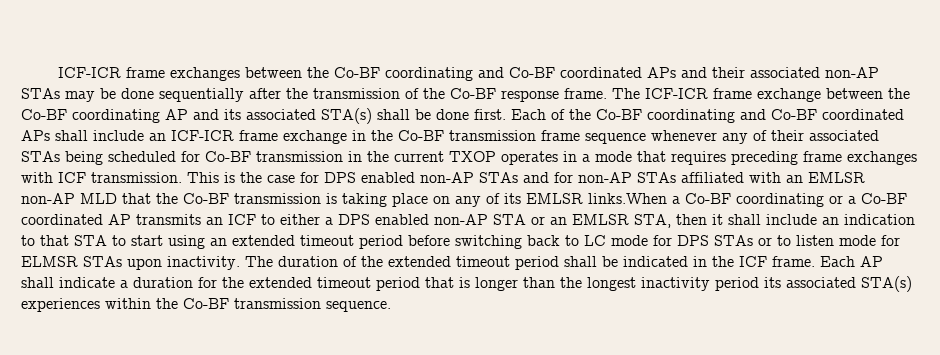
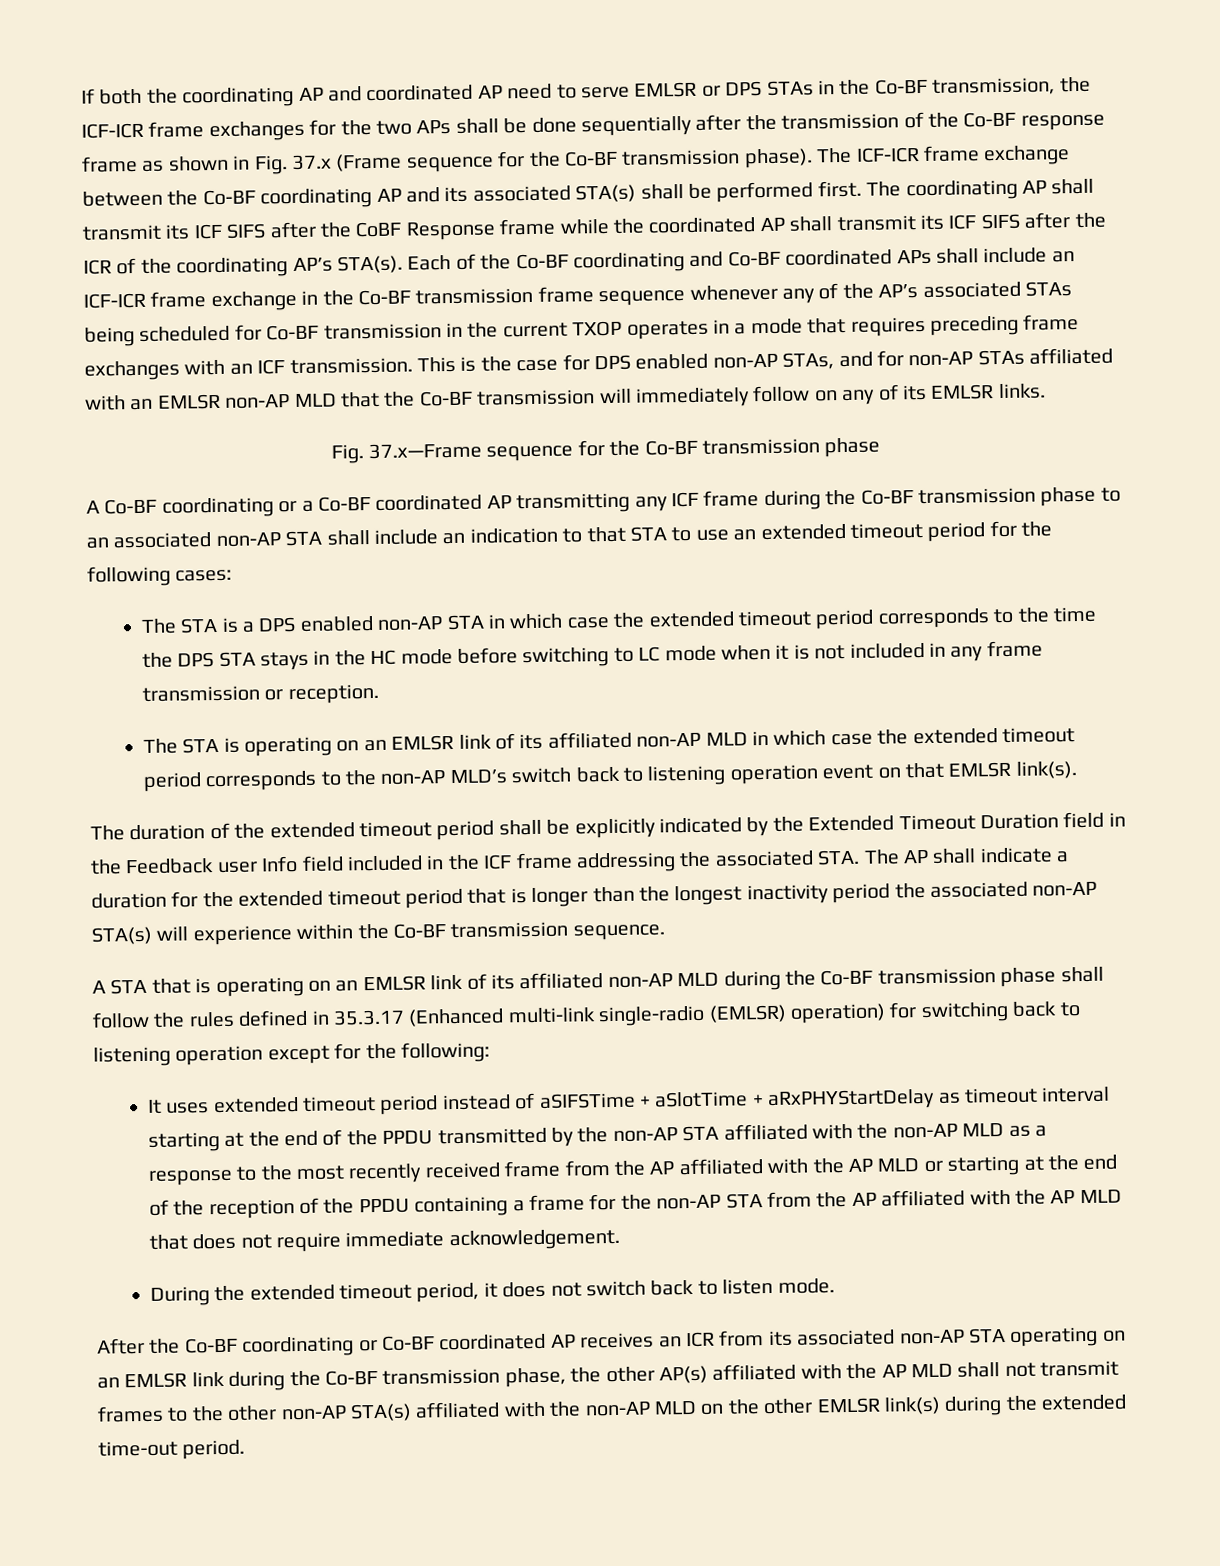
[58,67,880,81] [21,88,95,102] ICF-ICR frame exchanges between the Co-BF coordinating and Co-BF coordinated APs and their associated non-AP STAs may -> [81,76,1091,108] [81,118,499,142] If both the coordinating AP and coordinated AP need to serve EMLSR or DPS STAs in the Co-BF transmission, the ICF-ICR frame exchanges for the two APs shall
[564,88,607,99] frame. -> [81,148,813,175] frame as shown in Fig. 37.x (Frame sequence for the Co-BF transmission phase).
[436,109,506,120] done first. -> [716,178,1095,203] [82,212,1106,241] [83,255,403,278] performed first. The coordinating AP shall transmit its ICF SIFS after the CoBF Response frame while the coordinated AP shall transmit its ICF SIFS after the ICR of the coordinating AP’s STA(s).
[771,130,804,141] their -> [842,283,919,299] the AP’s
(53, 177) none -> [229,363,253,375] an
[479,172,518,183] STAs -> [782,352,835,370] STAs,
[326,193,428,207] is taking place -> [598,385,811,408] will immediately follow
[588,193,680,204] links.When a -> [997,383,1046,400] [330,437,881,464] [86,500,100,514] links. // Fig. 37.x—Frame sequence for the Co-BF transmission phase // A
[136,214,723,228] transmits an ICF to either a DPS enabled non-AP STA or an EMLSR STA, then it -> [516,486,1121,514] [86,530,323,549] transmitting any ICF frame during the Co-BF transmission phase to an associated non-AP STA
[131,235,205,249] start using -> [695,529,729,541] use
(403, 242) none -> [989,520,1053,538] [87,565,233,587] [140,606,1097,634] [141,648,453,671] for the following cases: // The STA is a DPS enabled non-AP STA in which case the extended timeout period corresponds to the time the DPS STA stays in the HC mode
[527,235,560,246] back -> (610, 657) none
[653,235,900,246] [21,256,240,270] for DPS STAs or to listen mode for ELMSR STAs upon inactivity. -> [721,640,1043,662] [141,683,379,705] [142,727,1076,757] [142,761,1077,792] when it is not included in any frame transmission or reception. // The STA is operating on an EMLSR link of its affiliated non-AP MLD in which case the extended timeout period corresponds to the non-AP MLD’s switch back to listening operation event on that EMLSR link(s). //
[623,256,855,267] indicated in the ICF frame. Each -> [574,811,1126,839] [90,849,900,875] explicitly indicated by the Extended Timeout Duration field in the Feedback user Info field included in the ICF frame addressing the associated STA. The
[764,276,912,292] [21,298,100,312] its associated STA(s) experiences -> [894,881,1098,899] [91,925,293,946] the associated non-AP STA(s) will experience
(391, 306) none -> [92,966,1104,998] [92,1001,1081,1029] [93,1041,490,1067] [147,1086,1111,1115] [147,1123,1048,1152] [147,1154,1118,1186] [148,1189,1122,1220] [148,1228,620,1253] [149,1278,835,1306] [97,1326,1126,1357] [97,1360,1120,1391] [97,1394,1128,1423] [98,1439,246,1460] // A STA that is operating on an EMLSR link of its affiliated non-AP MLD during the Co-BF transmission phase shall follow the rules defined in 35.3.17 (Enhanced multi-link single-radio (EMLSR) operation) for switching back to listening operation except for the following: // It uses extended timeout period instead of aSIFSTime + aSlotTime + aRxPHYStartDelay as timeout interval starting at the end of the PPDU transmitted by the non-AP STA affiliated with the non-AP MLD as a response to the most recently received frame from the AP affiliated with the AP MLD or starting at the end of the reception of the PPDU containing a frame for the non-AP STA from the AP affiliated with the AP MLD that does not require immediate acknowledgement. // During the extended timeout period, it does not switch back to listen mode. // After the Co-BF coordinating or Co-BF coordinated AP receives an ICR from its associated non-AP STA operating on an EMLSR link during the Co-BF transmission phase, the other AP(s) affiliated with the AP MLD shall not transmit frames to the other non-AP STA(s) affiliated with the non-AP MLD on the other EMLSR link(s) during the extended time-out period.

